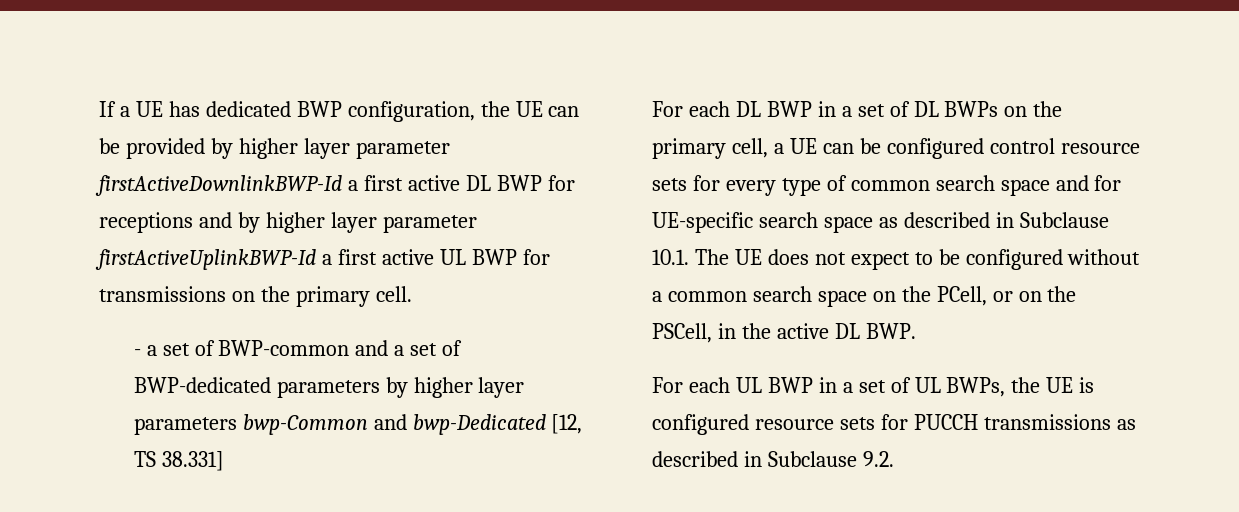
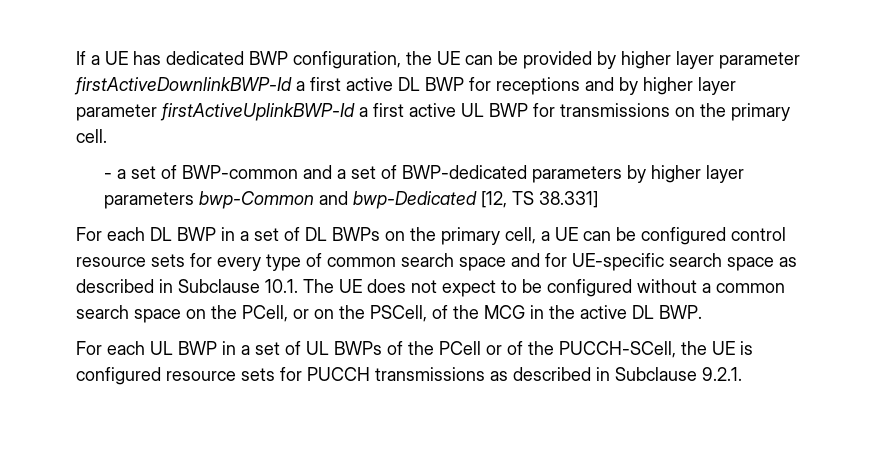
(712, 333) none -> [432,305,525,319] of the MCG
[946,377,1006,397] BWPs, -> [334,341,676,358] BWPs of the PCell or of the PUCCH-SCell,
[862,451,894,467] 9.2. -> [702,367,742,381] 9.2.1.

